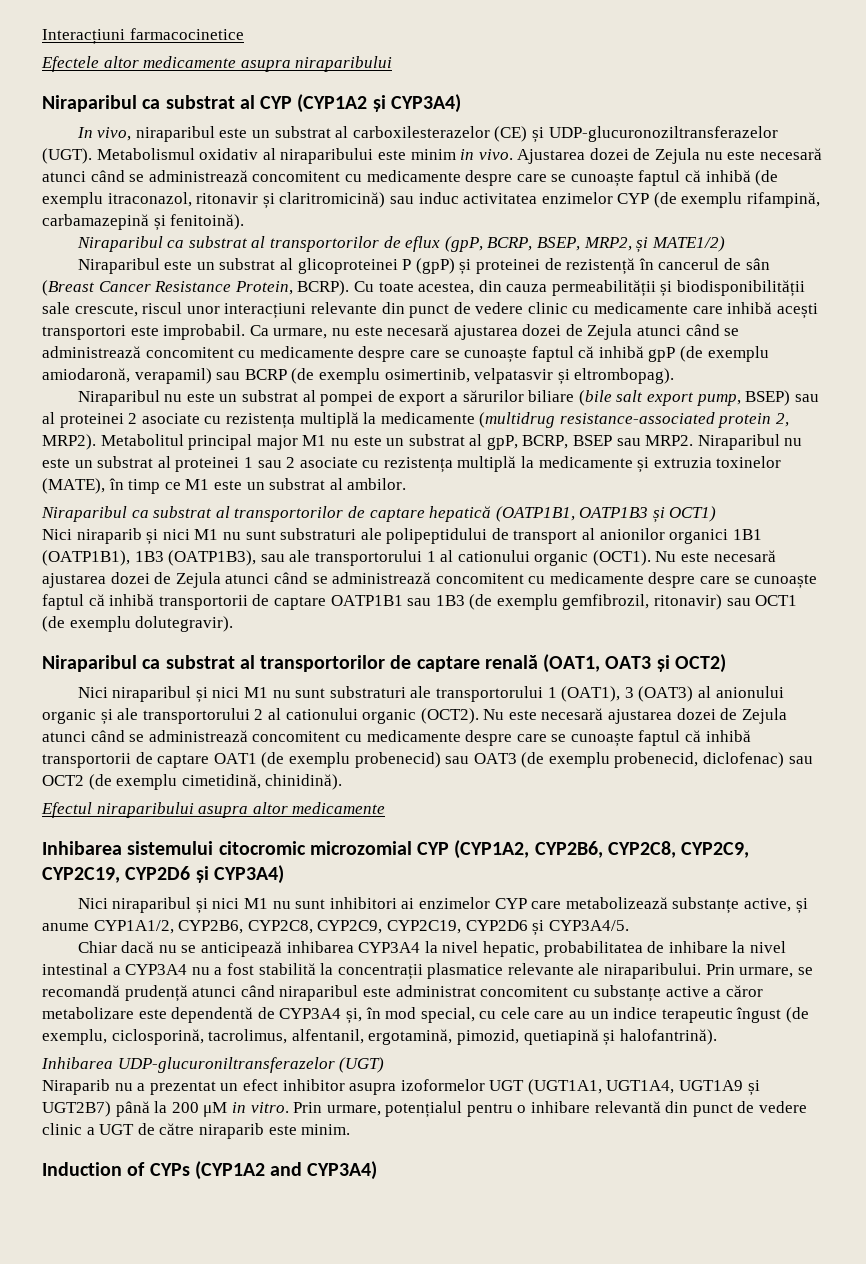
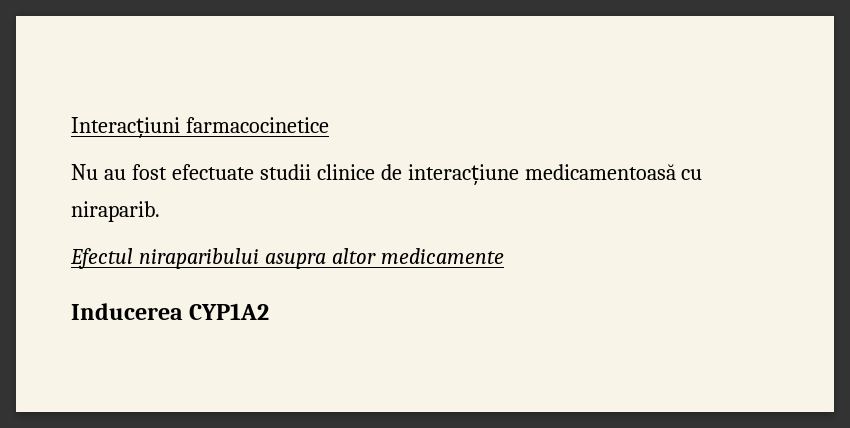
[41,56,393,72] [42,94,461,113] [76,126,778,143] [42,148,822,164] [42,170,779,187] [42,192,821,209] [42,214,245,231] [76,236,725,253] [77,258,770,275] [42,280,806,297] [42,302,818,319] [42,324,740,340] [42,346,769,363] [42,368,675,385] [77,390,819,406] [42,412,790,429] [42,434,803,450] [42,456,782,473] [42,478,407,494] [41,506,717,523] [42,528,762,545] [42,550,776,566] [42,572,818,589] [42,594,798,610] [42,616,234,632] [42,654,726,673] [77,686,784,703] [42,708,787,725] [42,730,751,747] [42,752,813,768] [42,774,343,790] Efectele altor medicamente asupra niraparibului // Niraparibul ca substrat al CYP (CYP1A2 și CYP3A4) // In vivo, niraparibul este un substrat al carboxilesterazelor (CE) și UDP-glucuronoziltransferazelor (UGT). Metabolismul oxidativ al niraparibului este minim in vivo. Ajustarea dozei de Zejula nu este necesară atunci când se administrează concomitent cu medicamente despre care se cunoaște faptul că inhibă (de exemplu itraconazol, ritonavir și claritromicină) sau induc activitatea enzimelor CYP (de exemplu rifampină, carbamazepină și fenitoină). // Niraparibul ca substrat al transportorilor de eflux (gpP, BCRP, BSEP, MRP2, și MATE1/2) // Niraparibul este un substrat al glicoproteinei P (gpP) și proteinei de rezistență în cancerul de sân (Breast Cancer Resistance Protein, BCRP). Cu toate acestea, din cauza permeabilității și biodisponibilității sale crescute, riscul unor interacțiuni relevante din punct de vedere clinic cu medicamente care inhibă acești transportori este improbabil. Ca urmare, nu este necesară ajustarea dozei de Zejula atunci când se administrează concomitent cu medicamente despre care se cunoaște faptul că inhibă gpP (de exemplu amiodaronă, verapamil) sau BCRP (de exemplu osimertinib, velpatasvir și eltrombopag). // Niraparibul nu este un substrat al pompei de export a sărurilor biliare (bile salt export pump, BSEP) sau al proteinei 2 asociate cu rezistența multiplă la medicamente (multidrug resistance-associated protein 2, MRP2). Metabolitul principal major M1 nu este un substrat al gpP, BCRP, BSEP sau MRP2. Niraparibul nu este un substrat al proteinei 1 sau 2 asociate cu rezistența multiplă la medicamente și extruzia toxinelor (MATE), în timp ce M1 este un substrat al ambilor. // Niraparibul ca substrat al transportorilor de captare hepatică (OATP1B1, OATP1B3 și OCT1) // Nici niraparib și nici M1 nu sunt substraturi ale polipeptidului de transport al anionilor organici 1B1 (OATP1B1), 1B3 (OATP1B3), sau ale transportorului 1 al cationului organic (OCT1). Nu este necesară ajustarea dozei de Zejula atunci când se administrează concomitent cu medicamente despre care se cunoaște faptul că inhibă transportorii de captare OATP1B1 sau 1B3 (de exemplu gemfibrozil, ritonavir) sau OCT1 (de exemplu dolutegravir). // Niraparibul ca substrat al transportorilor de captare renală (OAT1, OAT3 și OCT2) // Nici niraparibul și nici M1 nu sunt substraturi ale transportorului 1 (OAT1), 3 (OAT3) al anionului organic și ale transportorului 2 al cationului organic (OCT2). Nu este necesară ajustarea dozei de Zejula atunci când se administrează concomitent cu medicamente despre care se cunoaște faptul că inhibă transportorii de captare OAT1 (de exemplu probenecid) sau OAT3 (de exemplu probenecid, diclofenac) sau OCT2 (de exemplu cimetidină, chinidină). -> [71,164,703,185] [71,201,160,222] Nu au fost efectuate studii clinice de interacțiune medicamentoasă cu niraparib.
[42,840,750,859] [42,865,284,884] [77,897,808,914] [42,920,629,936] [77,941,786,957] [42,963,813,980] [42,985,764,1002] [42,1007,810,1024] [42,1029,717,1046] [41,1057,385,1073] [42,1079,760,1096] [42,1101,808,1118] [42,1123,351,1139] [42,1161,378,1180] Inhibarea sistemului citocromic microzomial CYP (CYP1A2, CYP2B6, CYP2C8, CYP2C9, CYP2C19, CYP2D6 și CYP3A4) // Nici niraparibul și nici M1 nu sunt inhibitori ai enzimelor CYP care metabolizează substanțe active, și anume CYP1A1/2, CYP2B6, CYP2C8, CYP2C9, CYP2C19, CYP2D6 și CYP3A4/5. // Chiar dacă nu se anticipează inhibarea CYP3A4 la nivel hepatic, probabilitatea de inhibare la nivel intestinal a CYP3A4 nu a fost stabilită la concentrații plasmatice relevante ale niraparibului. Prin urmare, se recomandă prudență atunci când niraparibul este administrat concomitent cu substanțe active a căror metabolizare este dependentă de CYP3A4 și, în mod special, cu cele care au un indice terapeutic îngust (de exemplu, ciclosporină, tacrolimus, alfentanil, ergotamină, pimozid, quetiapină și halofantrină). // Inhibarea UDP-glucuroniltransferazelor (UGT) // Niraparib nu a prezentat un efect inhibitor asupra izoformelor UGT (UGT1A1, UGT1A4, UGT1A9 și UGT2B7) până la 200 μM in vitro. Prin urmare, potențialul pentru o inhibare relevantă din punct de vedere clinic a UGT de către niraparib este minim. // Induction of CYPs (CYP1A2 and CYP3A4) -> [71,303,270,320] Inducerea CYP1A2

